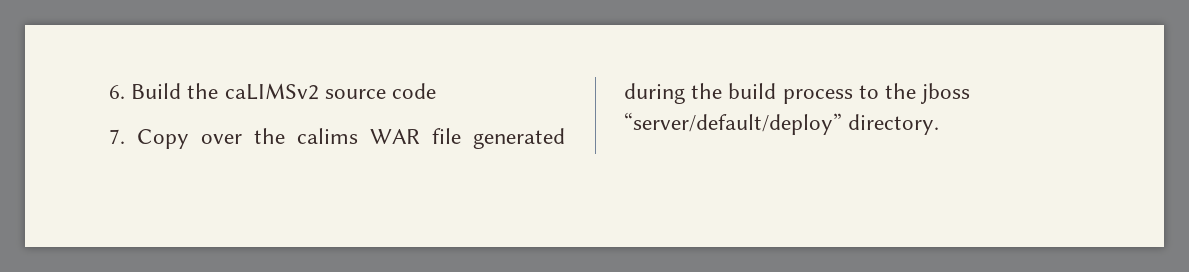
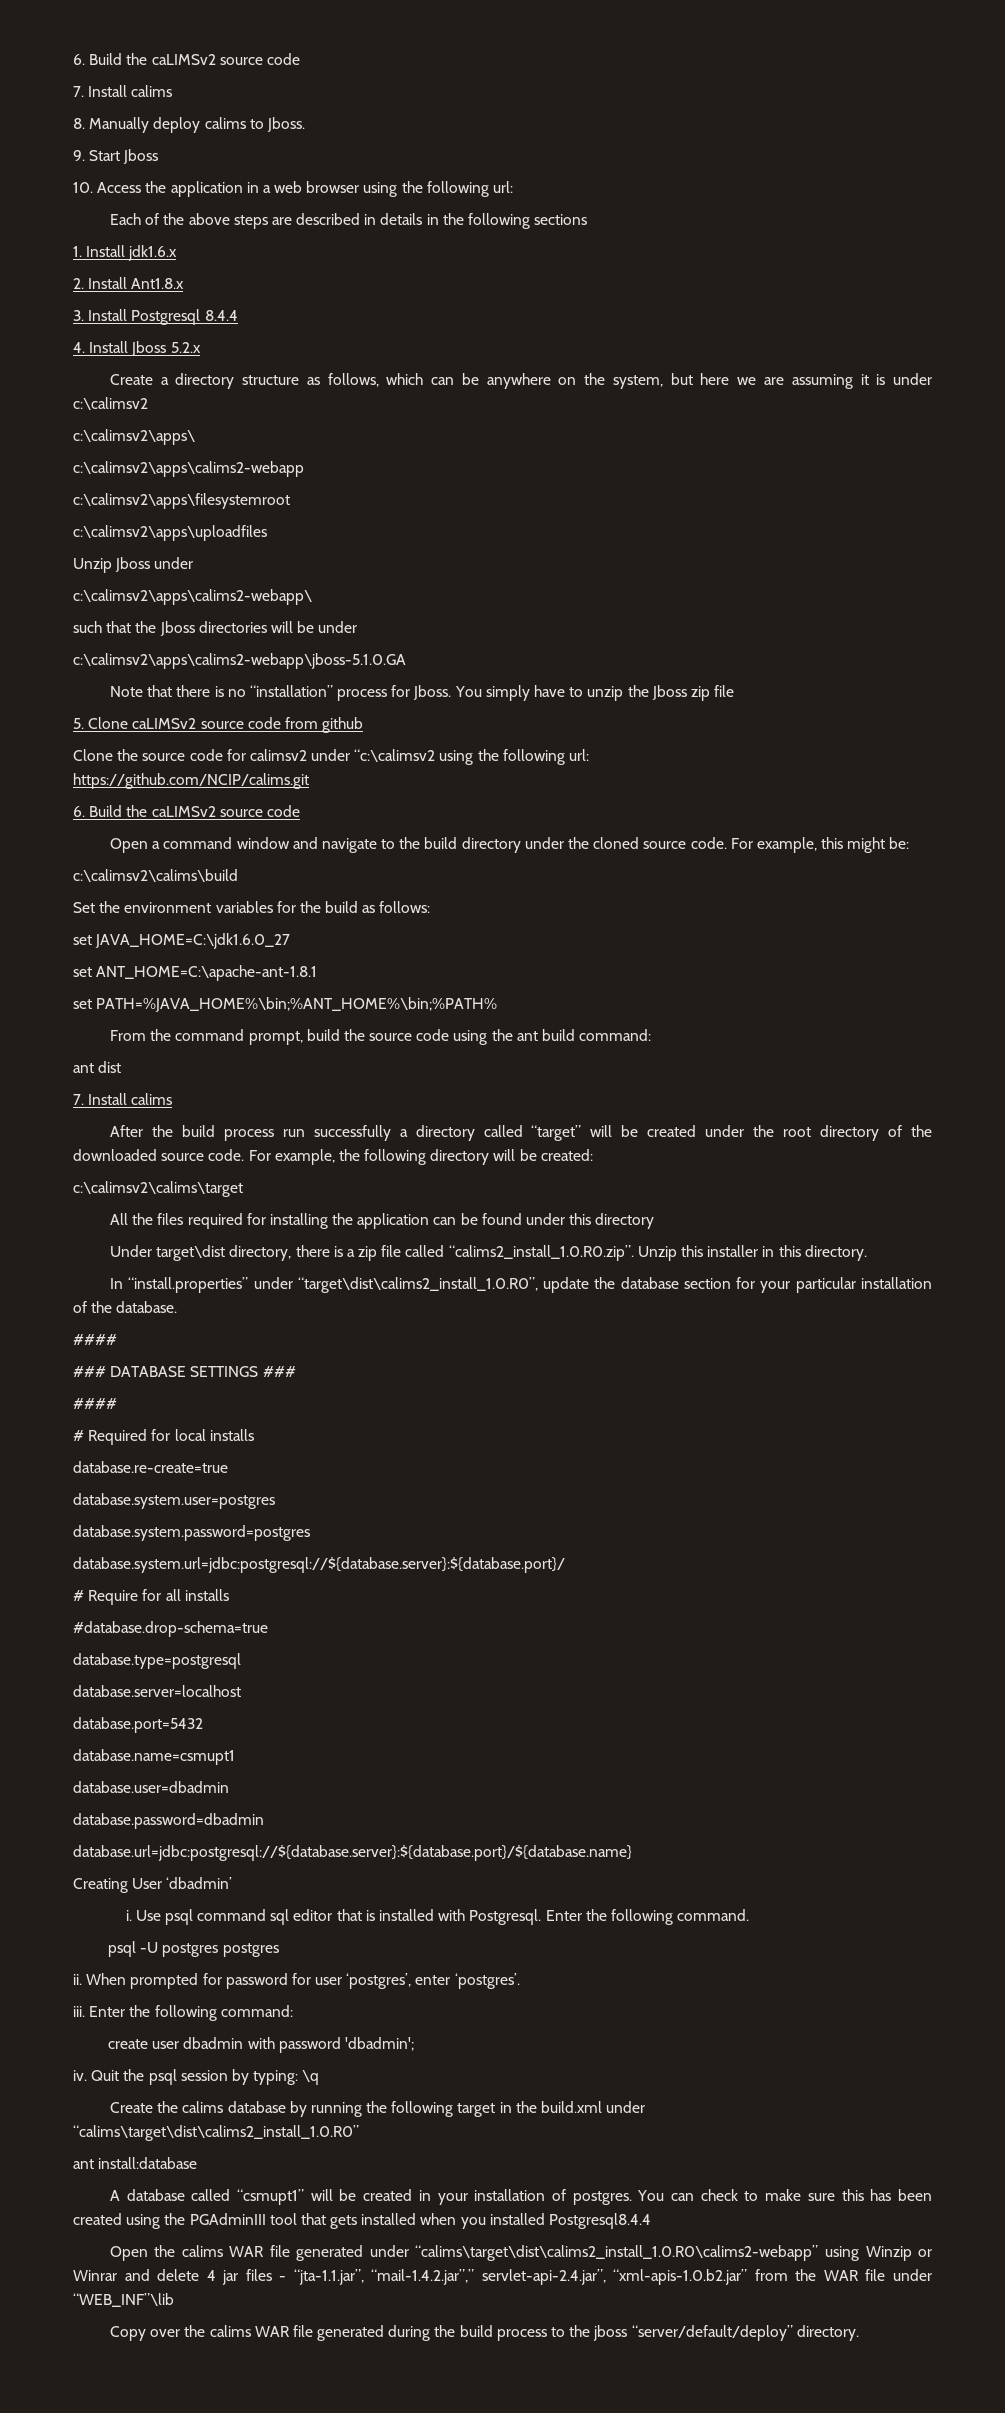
(125, 136) none -> [88,85,173,97] [73,117,305,133] [73,149,159,164] [73,181,514,197] [109,213,588,229] [73,245,178,261] [73,277,185,289] [73,309,238,325] [73,341,201,356] [109,373,932,389] [73,397,148,410] [73,429,195,445] [73,461,304,477] [73,493,290,509] [73,525,267,541] [73,557,194,573] [73,589,312,605] [73,621,358,636] [73,653,406,669] [109,685,735,701] [73,717,364,733] [73,749,590,765] [73,773,309,789] [73,805,300,817] [109,837,910,853] [73,869,238,882] [73,901,431,913] [73,933,291,949] [73,965,318,981] [73,997,498,1012] [109,1029,652,1045] [73,1061,122,1073] [73,1093,173,1105] [109,1125,933,1141] [73,1149,593,1165] [73,1181,243,1197] [109,1213,655,1229] [109,1245,867,1261] [109,1277,932,1293] [73,1301,178,1313] [73,1334,117,1345] [73,1366,296,1377] [73,1398,117,1409] [73,1429,254,1445] [73,1461,228,1473] [73,1493,275,1509] [73,1525,310,1541] [73,1557,565,1573] [73,1589,229,1605] [73,1621,268,1637] [73,1653,241,1669] [73,1685,241,1697] [73,1717,203,1733] [73,1749,235,1765] [73,1781,229,1793] [73,1813,264,1829] [73,1845,632,1861] [73,1877,233,1893] [125,1909,750,1925] [108,1941,279,1957] [73,1973,520,1989] [73,2005,293,2021] [108,2037,414,2053] [73,2069,320,2085] [109,2101,646,2117] [73,2125,359,2141] [73,2157,198,2169] [109,2189,933,2205] [73,2213,652,2229] [109,2245,933,2261] [73,2269,932,2285] [73,2293,174,2307] Install calims // 8. Manually deploy calims to Jboss. // 9. Start Jboss // 10. Access the application in a web browser using the following url: // Each of the above steps are described in details in the following sections // 1. Install jdk1.6.x // 2. Install Ant1.8.x // 3. Install Postgresql 8.4.4 // 4. Install Jboss 5.2.x // Create a directory structure as follows, which can be anywhere on the system, but here we are assuming it is under c:\calimsv2 // c:\calimsv2\apps\ // c:\calimsv2\apps\calims2-webapp // c:\calimsv2\apps\filesystemroot // c:\calimsv2\apps\uploadfiles // Unzip Jboss under // c:\calimsv2\apps\calims2-webapp\ // such that the Jboss directories will be under // c:\calimsv2\apps\calims2-webapp\jboss-5.1.0.GA // Note that there is no “installation” process for Jboss. You simply have to unzip the Jboss zip file // 5. Clone caLIMSv2 source code from github // Clone the source code for calimsv2 under “c:\calimsv2 using the following url: // https://github.com/NCIP/calims.git // 6. Build the caLIMSv2 source code // Open a command window and navigate to the build directory under the cloned source code. For example, this might be: // c:\calimsv2\calims\build // Set the environment variables for the build as follows: // set JAVA_HOME=C:\jdk1.6.0_27 // set ANT_HOME=C:\apache-ant-1.8.1 // set PATH=%JAVA_HOME%\bin;%ANT_HOME%\bin;%PATH% // From the command prompt, build the source code using the ant build command: // ant dist // 7. Install calims // After the build process run successfully a directory called “target” will be created under the root directory of the downloaded source code. For example, the following directory will be created: // c:\calimsv2\calims\target // All the files required for installing the application can be found under this directory // Under target\dist directory, there is a zip file called “calims2_install_1.0.R0.zip”. Unzip this installer in this directory. // In “install.properties” under “target\dist\calims2_install_1.0.R0”, update the database section for your particular installation of the database. // #### // ### DATABASE SETTINGS ### // #### // # Required for local installs // database.re-create=true // database.system.user=postgres // database.system.password=postgres // database.system.url=jdbc:postgresql://${database.server}:${database.port}/ // # Require for all installs // #database.drop-schema=true // database.type=postgresql // database.server=localhost // database.port=5432 // database.name=csmupt1 // database.user=dbadmin // database.password=dbadmin // database.url=jdbc:postgresql://${database.server}:${database.port}/${database.name} // Creating User ‘dbadmin’ // i. Use psql command sql editor that is installed with Postgresql. Enter the following command. // psql -U postgres postgres // ii. When prompted for password for user ‘postgres’, enter ‘postgres’. // iii. Enter the following command: // create user dbadmin with password 'dbadmin'; // iv. Quit the psql session by typing: \q // Create the calims database by running the following target in the build.xml under “calims\target\dist\calims2_install_1.0.R0” // ant install:database // A database called “csmupt1” will be created in your installation of postgres. You can check to make sure this has been created using the PGAdminIII tool that gets installed when you installed Postgresql8.4.4 // Open the calims WAR file generated under “calims\target\dist\calims2_install_1.0.R0\calims2-webapp” using Winzip or Winrar and delete 4 jar files - “jta-1.1.jar”, “mail-1.4.2.jar”,” servlet-api-2.4.jar”, “xml-apis-1.0.b2.jar” from the WAR file under “WEB_INF”\lib //

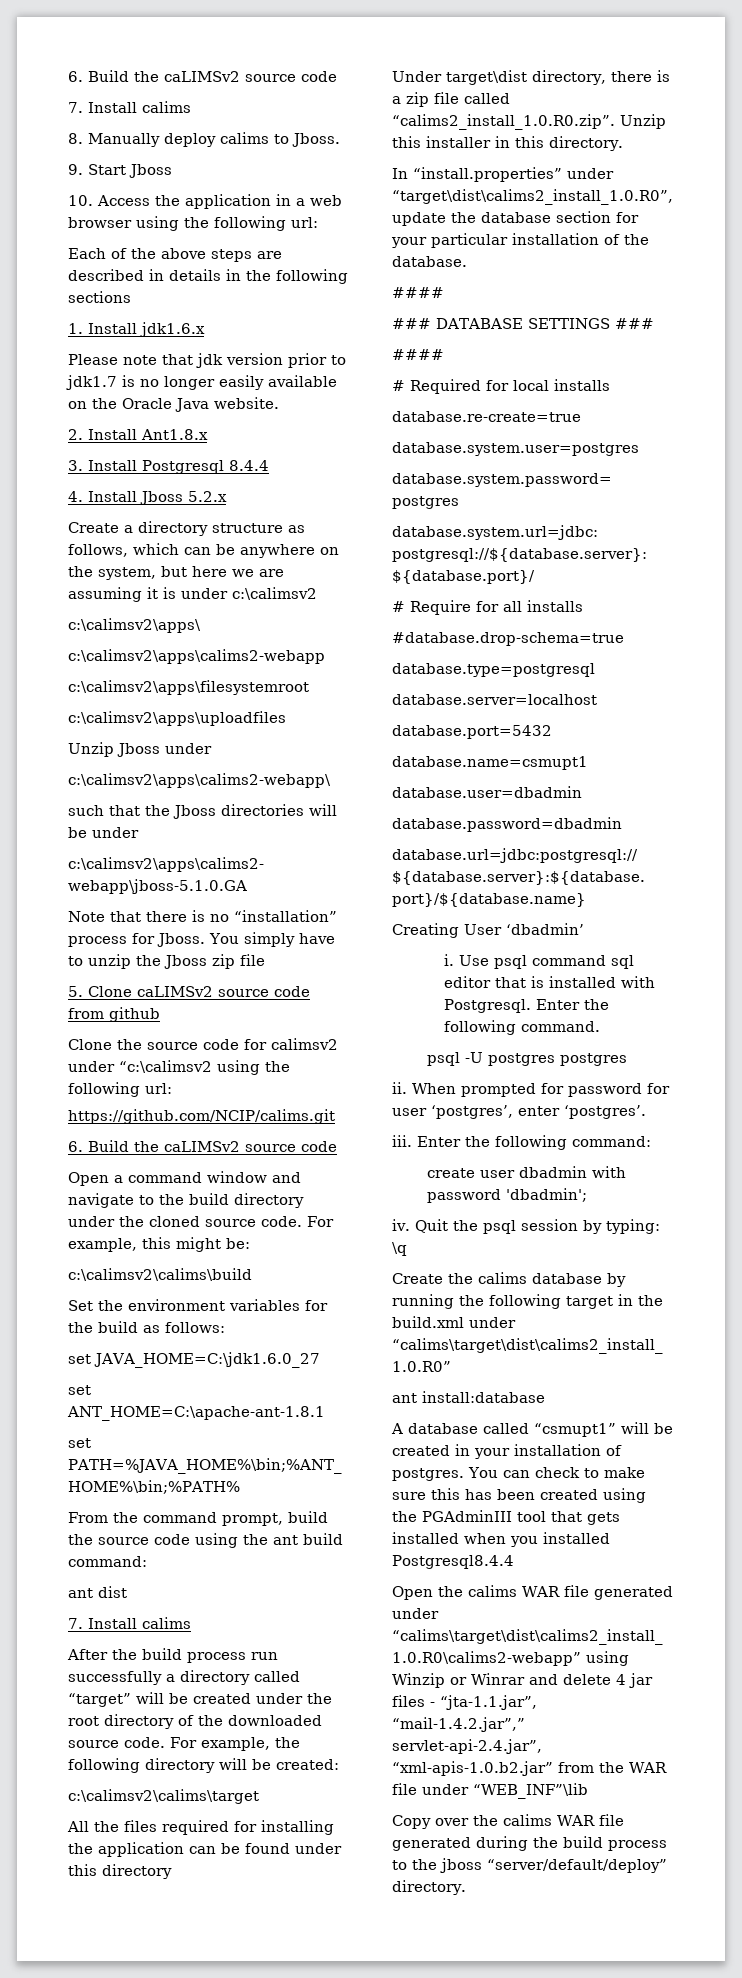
(178, 253) none -> [68,353,346,368] [66,375,337,390] [68,397,279,412] // Please note that jdk version prior to jdk1.7 is no longer easily available on the Oracle Java website.

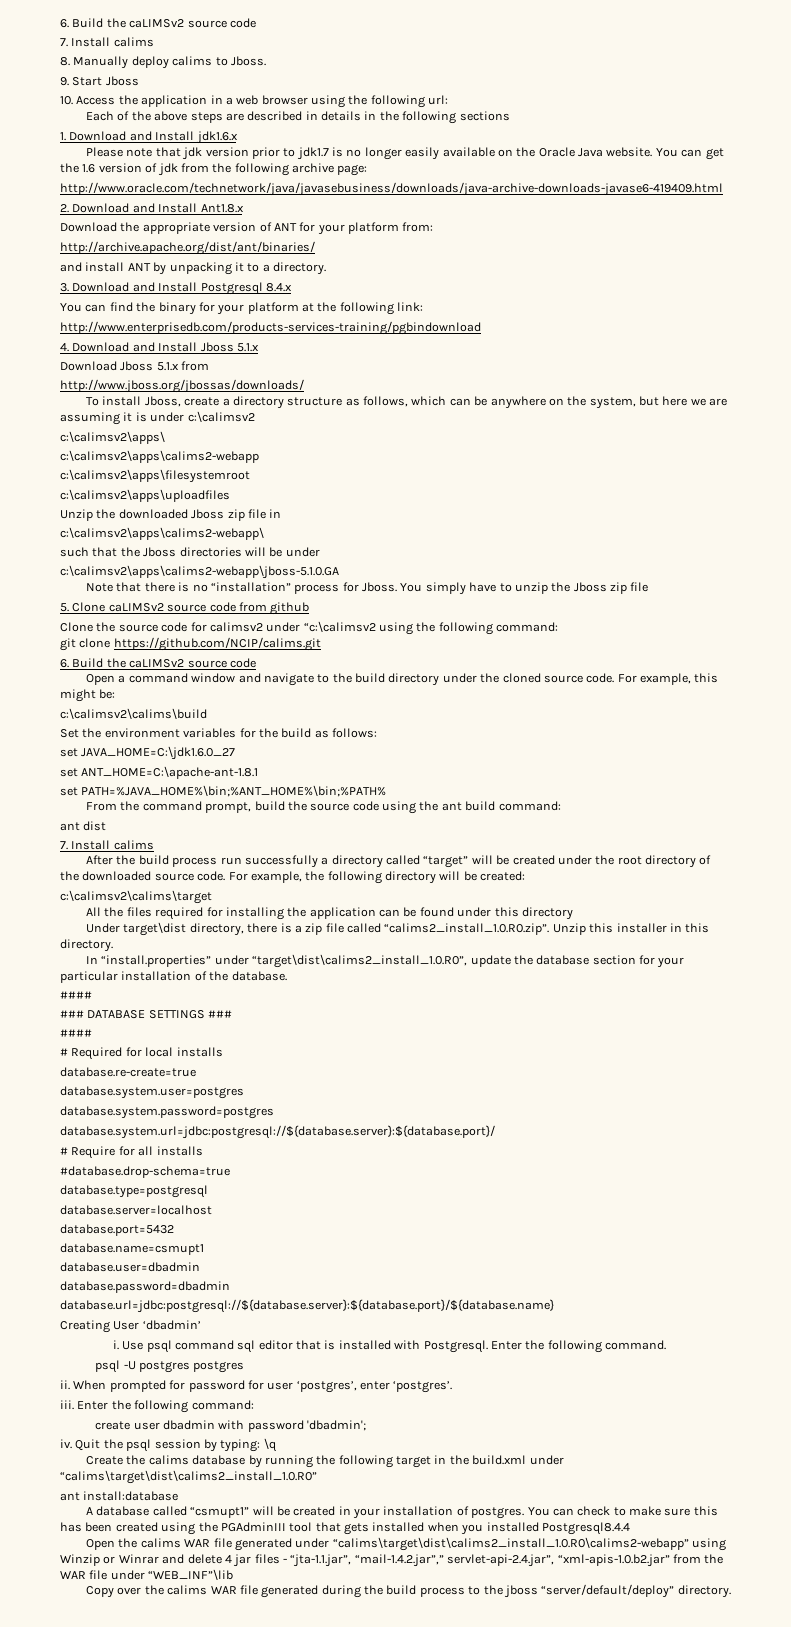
(83, 328) none -> [69,131,152,141] Download and
(279, 403) none -> [655,148,724,160] [60,163,368,176] [60,182,723,196] You can get the 1.6 version of jdk from the following archive page: // http://www.oracle.com/technetwork/java/javasebusiness/downloads/java-archive-downloads-javase6-419409.html
(83, 434) none -> [72,203,155,213] Download and
[68,460,269,474] [68,491,227,505] [68,522,119,533] 3. Install Postgresql 8.4.4 // 4. Install Jboss 5.2.x // Create -> [60,222,434,235] [60,241,315,255] [60,262,326,275] [60,282,292,295] [60,302,424,315] [60,321,481,335] [60,342,259,352] [60,361,210,371] [60,379,304,393] [86,396,220,407] Download the appropriate version of ANT for your platform from: // http://archive.apache.org/dist/ant/binaries/ // and install ANT by unpacking it to a directory. // 3. Download and Install Postgresql 8.4.x // You can find the binary for your platform at the following link: // http://www.enterprisedb.com/products-services-training/pgbindownload // 4. Download and Install Jboss 5.1.x // Download Jboss 5.1.x from // http://www.jboss.org/jbossas/downloads/ // To install Jboss, create
[117,743,212,757] Jboss under -> [96,509,282,521] the downloaded Jboss zip file in
[145,1083,172,1094] url: // -> [496,622,559,632] [60,638,111,651] command: // git clone

